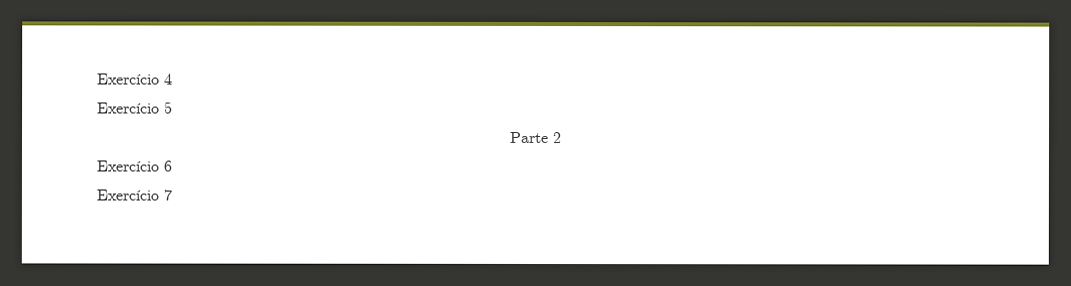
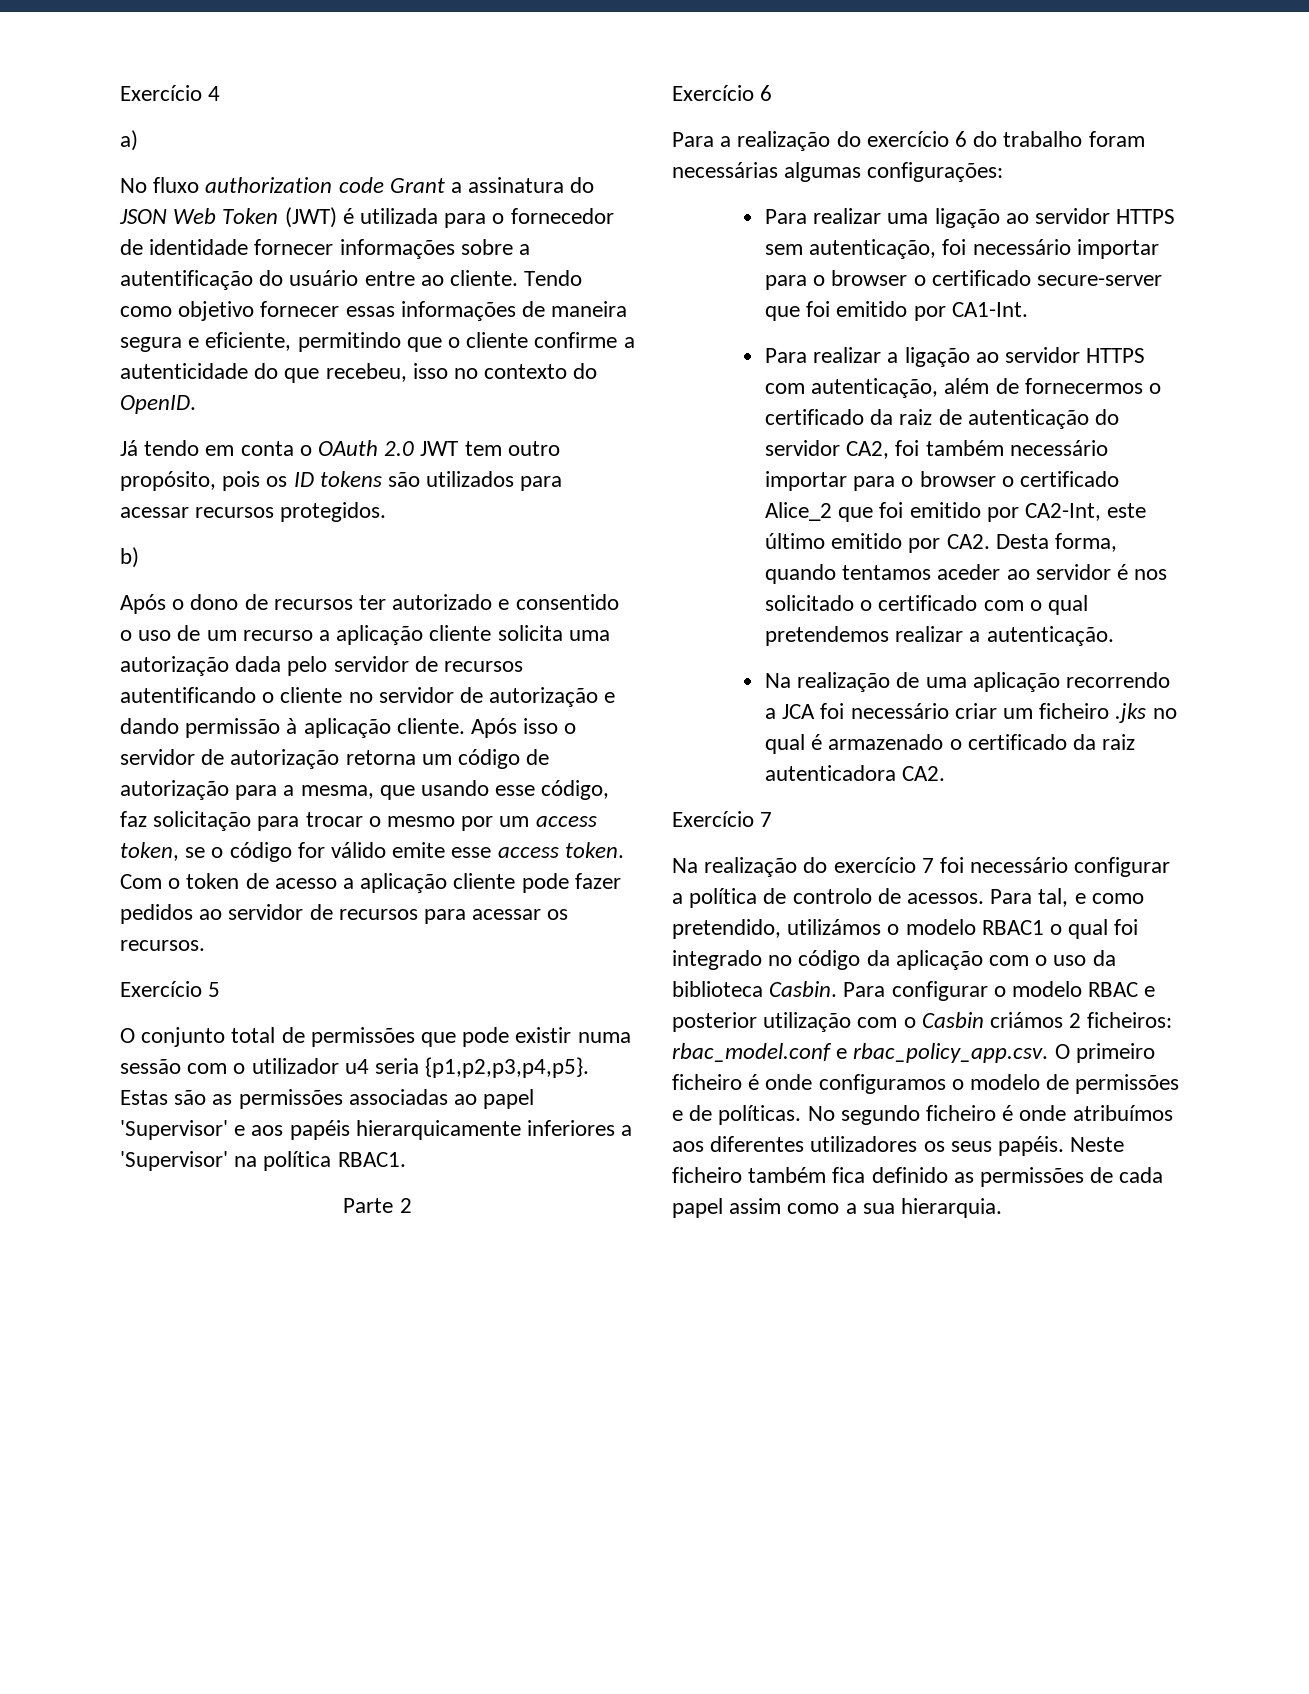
[97,101,173,114] [510,131,562,144] [96,160,172,172] [96,189,172,201] Exercício 5 // Parte 2 // Exercício 6 // Exercício 7 -> [120,130,138,151] [120,177,595,193] [119,207,614,228] [120,239,531,259] [120,270,583,290] [120,301,628,321] [120,332,635,352] [120,363,598,383] [120,395,196,414] [120,440,560,456] [120,471,563,491] [120,502,387,522] [120,547,139,568] [120,594,619,614] [120,625,610,645] [120,656,524,676] [120,687,616,707] [120,718,577,738] [120,749,550,769] [120,780,610,800] [120,811,597,831] [120,842,624,862] [120,873,621,893] [120,904,569,924] [120,940,205,951] [120,981,221,997] [120,1027,631,1047] [120,1057,590,1078] [120,1089,535,1109] [120,1120,633,1140] [120,1151,406,1171] [343,1198,412,1213] [672,85,773,101] [672,131,1145,151] [672,162,1004,182] [764,208,1176,228] [764,239,1159,259] [764,270,1163,290] [764,301,1028,321] [764,347,1146,367] [764,378,1162,398] [764,409,1120,429] [764,440,1108,459] [764,471,1120,491] [764,502,1147,522] [764,533,1118,553] [764,564,1168,584] [764,595,1089,615] [764,626,1114,646] [764,672,1171,692] [764,703,1177,723] [764,734,1136,754] [764,765,946,781] [672,811,773,827] [672,857,1171,877] [672,888,1144,908] [672,919,1139,939] [672,950,1116,970] [672,981,1156,1001] [672,1012,1173,1032] [672,1043,1155,1063] [672,1074,1180,1094] [672,1105,1173,1125] [672,1136,1125,1156] [672,1167,1164,1187] [672,1198,1003,1218] a) // No fluxo authorization code Grant a assinatura do JSON Web Token (JWT) é utilizada para o fornecedor de identidade fornecer informações sobre a autentificação do usuário entre ao cliente. Tendo como objetivo fornecer essas informações de maneira segura e eficiente, permitindo que o cliente confirme a autenticidade do que recebeu, isso no contexto do OpenID. // Já tendo em conta o OAuth 2.0 JWT tem outro propósito, pois os ID tokens são utilizados para acessar recursos protegidos. // b) // Após o dono de recursos ter autorizado e consentido o uso de um recurso a aplicação cliente solicita uma autorização dada pelo servidor de recursos autentificando o cliente no servidor de autorização e dando permissão à aplicação cliente. Após isso o servidor de autorização retorna um código de autorização para a mesma, que usando esse código, faz solicitação para trocar o mesmo por um access token, se o código for válido emite esse access token. Com o token de acesso a aplicação cliente pode fazer pedidos ao servidor de recursos para acessar os recursos. // Exercício 5 // O conjunto total de permissões que pode existir numa sessão com o utilizador u4 seria {p1,p2,p3,p4,p5}. Estas são as permissões associadas ao papel 'Supervisor' e aos papéis hierarquicamente inferiores a 'Supervisor' na política RBAC1. // Parte 2 // Exercício 6 // Para a realização do exercício 6 do trabalho foram necessárias algumas configurações: // Para realizar uma ligação ao servidor HTTPS sem autenticação, foi necessário importar para o browser o certificado secure-server que foi emitido por CA1-Int. // Para realizar a ligação ao servidor HTTPS com autenticação, além de fornecermos o certificado da raiz de autenticação do servidor CA2, foi também necessário importar para o browser o certificado Alice_2 que foi emitido por CA2-Int, este último emitido por CA2. Desta forma, quando tentamos aceder ao servidor é nos solicitado o certificado com o qual pretendemos realizar a autenticação. // Na realização de uma aplicação recorrendo a JCA foi necessário criar um ficheiro .jks no qual é armazenado o certificado da raiz autenticadora CA2. // Exercício 7 // Na realização do exercício 7 foi necessário configurar a política de controlo de acessos. Para tal, e como pretendido, utilizámos o modelo RBAC1 o qual foi integrado no código da aplicação com o uso da biblioteca Casbin. Para configurar o modelo RBAC e posterior utilização com o Casbin criámos 2 ficheiros: rbac_model.conf e rbac_policy_app.csv. O primeiro ficheiro é onde configuramos o modelo de permissões e de políticas. No segundo ficheiro é onde atribuímos aos diferentes utilizadores os seus papéis. Neste ficheiro também fica definido as permissões de cada papel assim como a sua hierarquia.

